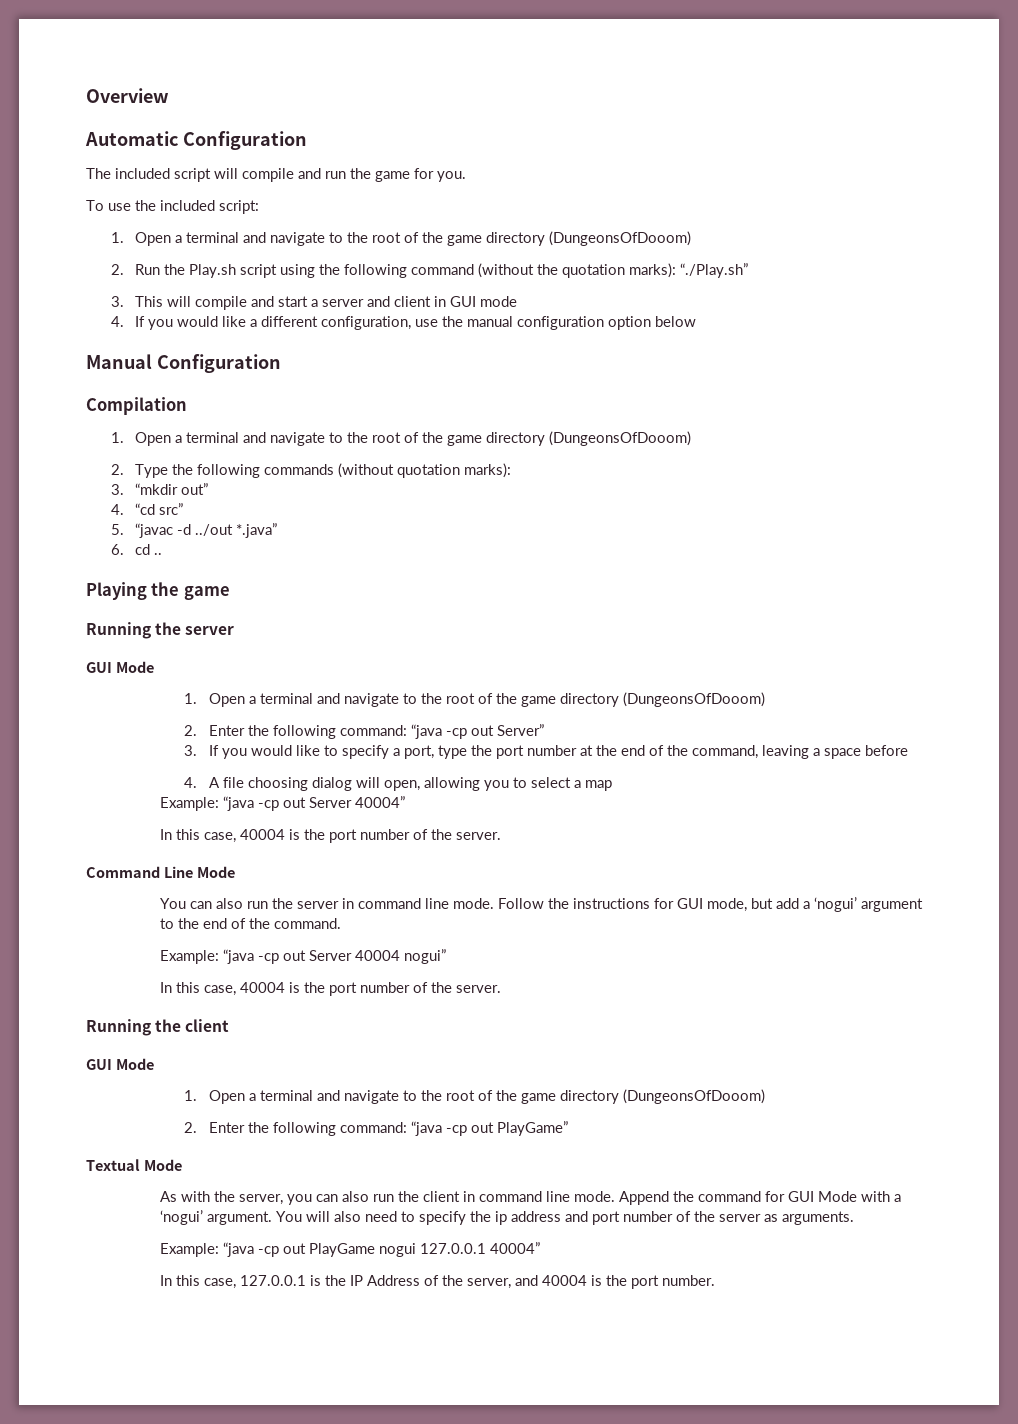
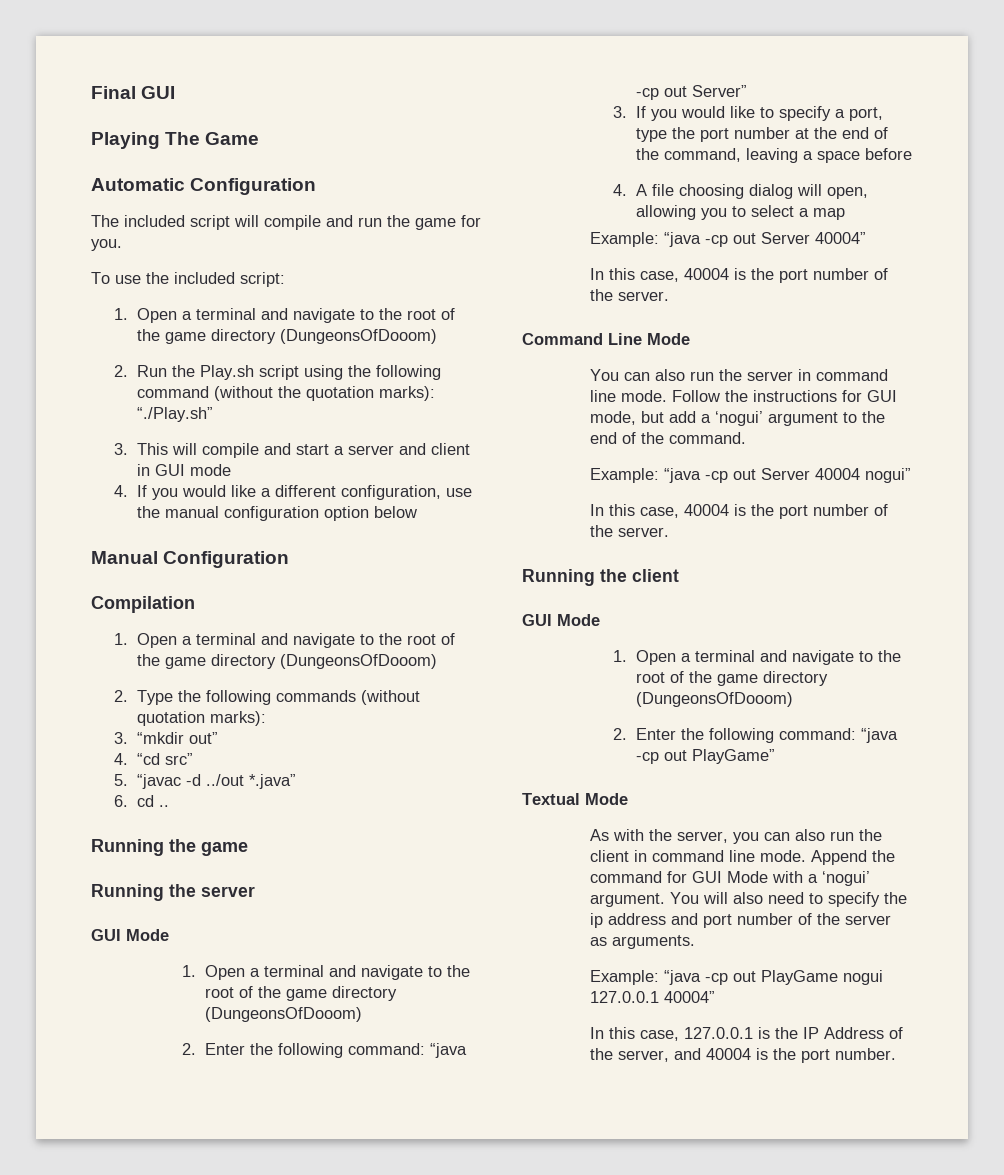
[86,88,169,103] Overview -> [91,86,176,99] [91,132,260,149] Final GUI // Playing The Game
[86,582,147,600] Playing -> [91,839,164,856] Running

